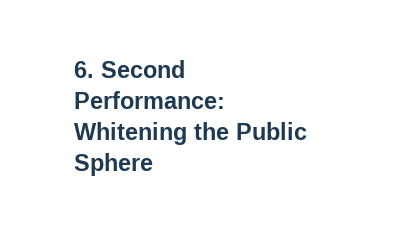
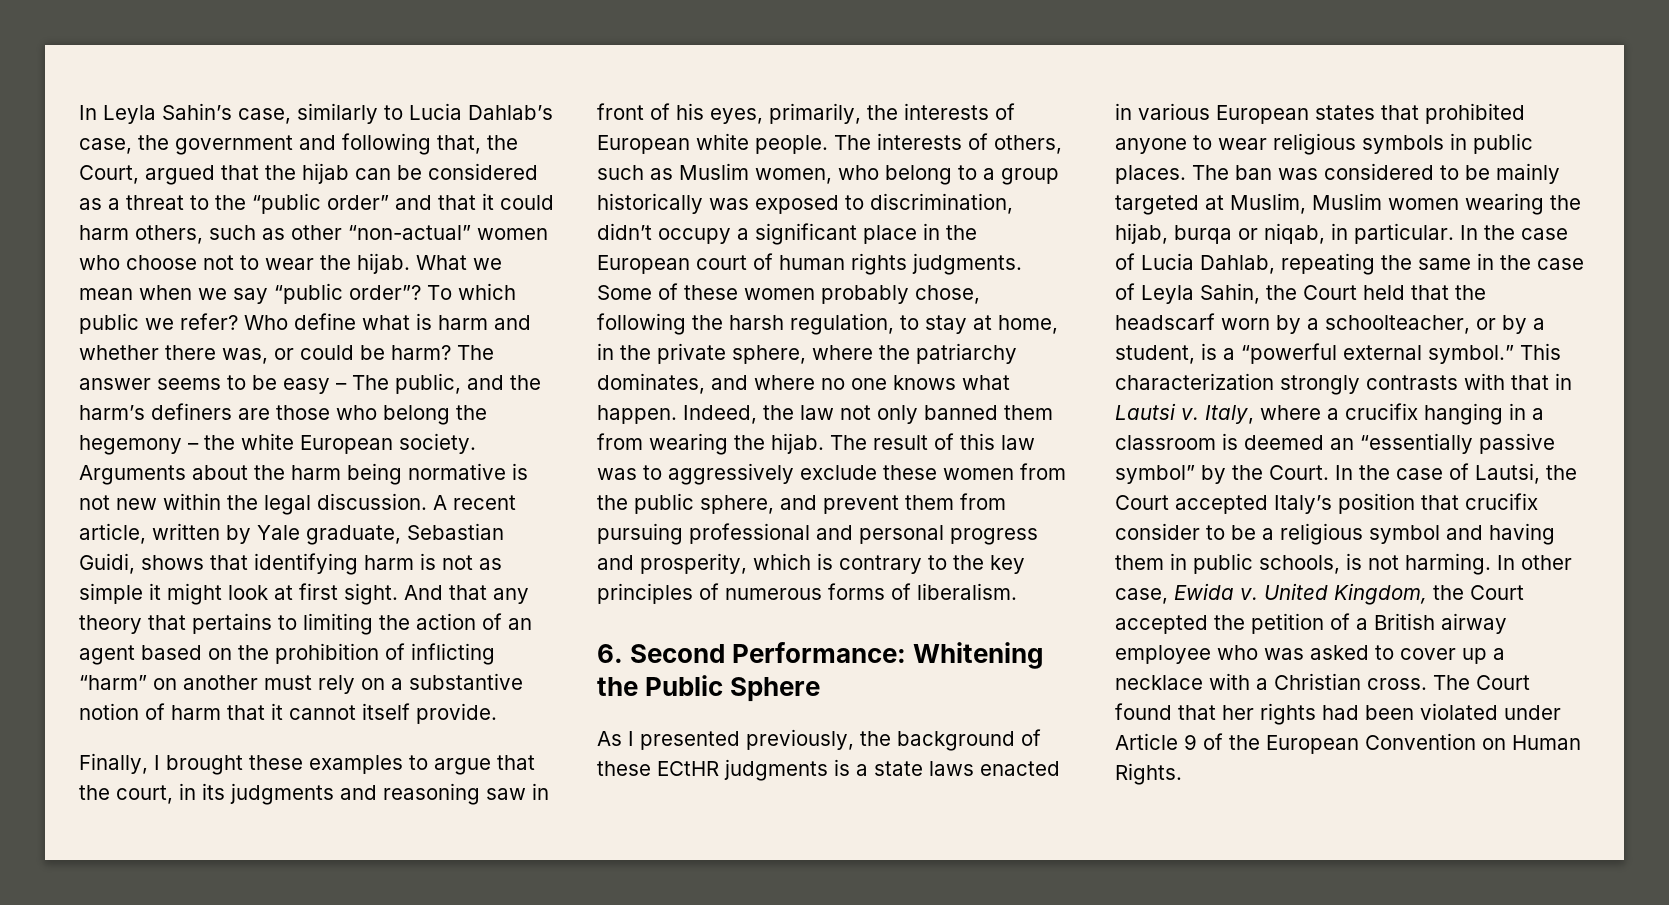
(74, 69) none -> [79,103,553,124] [79,133,518,155] [79,163,538,185] [79,193,554,214] [79,225,548,244] [79,253,502,274] [79,283,516,304] [79,313,531,334] [79,345,494,364] [79,373,541,394] [79,403,487,425] [79,433,476,455] [79,463,528,485] [79,493,516,515] [79,523,504,545] [79,553,502,575] [79,583,529,605] [79,613,532,635] [79,643,495,665] [79,673,523,694] [79,703,497,724] [79,753,535,775] [79,783,549,805] [597,103,1015,124] [597,133,1062,154] [597,163,1059,185] [597,193,1013,214] [597,223,977,245] [597,253,1022,275] [597,283,980,304] [597,313,1058,335] [597,343,1017,364] [597,373,1010,394] [597,405,1053,424] [597,433,1035,455] [597,463,1066,485] [597,493,1006,514] [597,523,1038,545] [597,553,1025,574] [597,583,1017,604] In Leyla Sahin’s case, similarly to Lucia Dahlab’s case, the government and following that, the Court, argued that the hijab can be considered as a threat to the “public order” and that it could harm others, such as other “non-actual” women who choose not to wear the hijab. What we mean when we say “public order”? To which public we refer? Who define what is harm and whether there was, or could be harm? The answer seems to be easy – The public, and the harm’s definers are those who belong the hegemony – the white European society. Arguments about the harm being normative is not new within the legal discussion. A recent article, written by Yale graduate, Sebastian Guidi, shows that identifying harm is not as simple it might look at first sight. And that any theory that pertains to limiting the action of an agent based on the prohibition of inflicting “harm” on another must rely on a substantive notion of harm that it cannot itself provide. // Finally, I brought these examples to argue that the court, in its judgments and reasoning saw in front of his eyes, primarily, the interests of European white people. The interests of others, such as Muslim women, who belong to a group historically was exposed to discrimination, didn’t occupy a significant place in the European court of human rights judgments. Some of these women probably chose, following the harsh regulation, to stay at home, in the private sphere, where the patriarchy dominates, and where no one knows what happen. Indeed, the law not only banned them from wearing the hijab. The result of this law was to aggressively exclude these women from the public sphere, and prevent them from pursuing professional and personal progress and prosperity, which is contrary to the key principles of numerous forms of liberalism. //
(153, 164) none -> [597,729,1041,751] [597,759,1060,781] [1115,103,1525,124] [1115,133,1533,155] [1115,163,1560,184] [1115,193,1581,215] [1115,223,1568,244] [1115,253,1584,275] [1115,283,1486,304] [1115,313,1545,334] [1115,343,1561,364] [1115,373,1572,395] [1115,403,1544,425] [1115,433,1555,454] [1115,463,1577,484] [1115,493,1538,514] [1115,523,1555,545] [1115,553,1572,575] [1115,583,1524,605] [1115,613,1507,634] [1115,645,1505,664] [1115,673,1530,690] [1115,703,1561,725] [1115,733,1581,754] [1115,763,1182,785] // As I presented previously, the background of these ECtHR judgments is a state laws enacted in various European states that prohibited anyone to wear religious symbols in public places. The ban was considered to be mainly targeted at Muslim, Muslim women wearing the hijab, burqa or niqab, in particular. In the case of Lucia Dahlab, repeating the same in the case of Leyla Sahin, the Court held that the headscarf worn by a schoolteacher, or by a student, is a “powerful external symbol.” This characterization strongly contrasts with that in Lautsi v. Italy, where a crucifix hanging in a classroom is deemed an “essentially passive symbol” by the Court. In the case of Lautsi, the Court accepted Italy’s position that crucifix consider to be a religious symbol and having them in public schools, is not harming. In other case, Ewida v. United Kingdom, the Court accepted the petition of a British airway employee who was asked to cover up a necklace with a Christian cross. The Court found that her rights had been violated under Article 9 of the European Convention on Human Rights.

